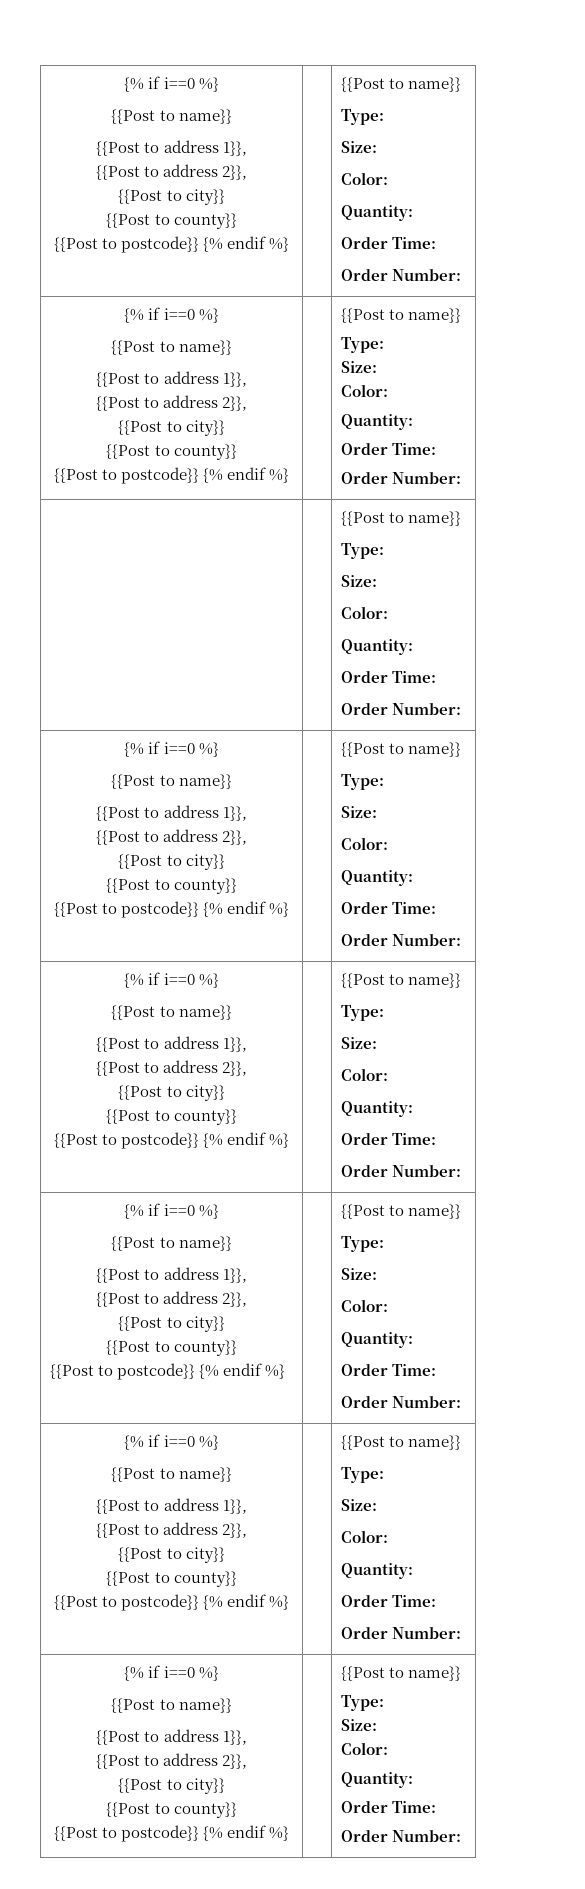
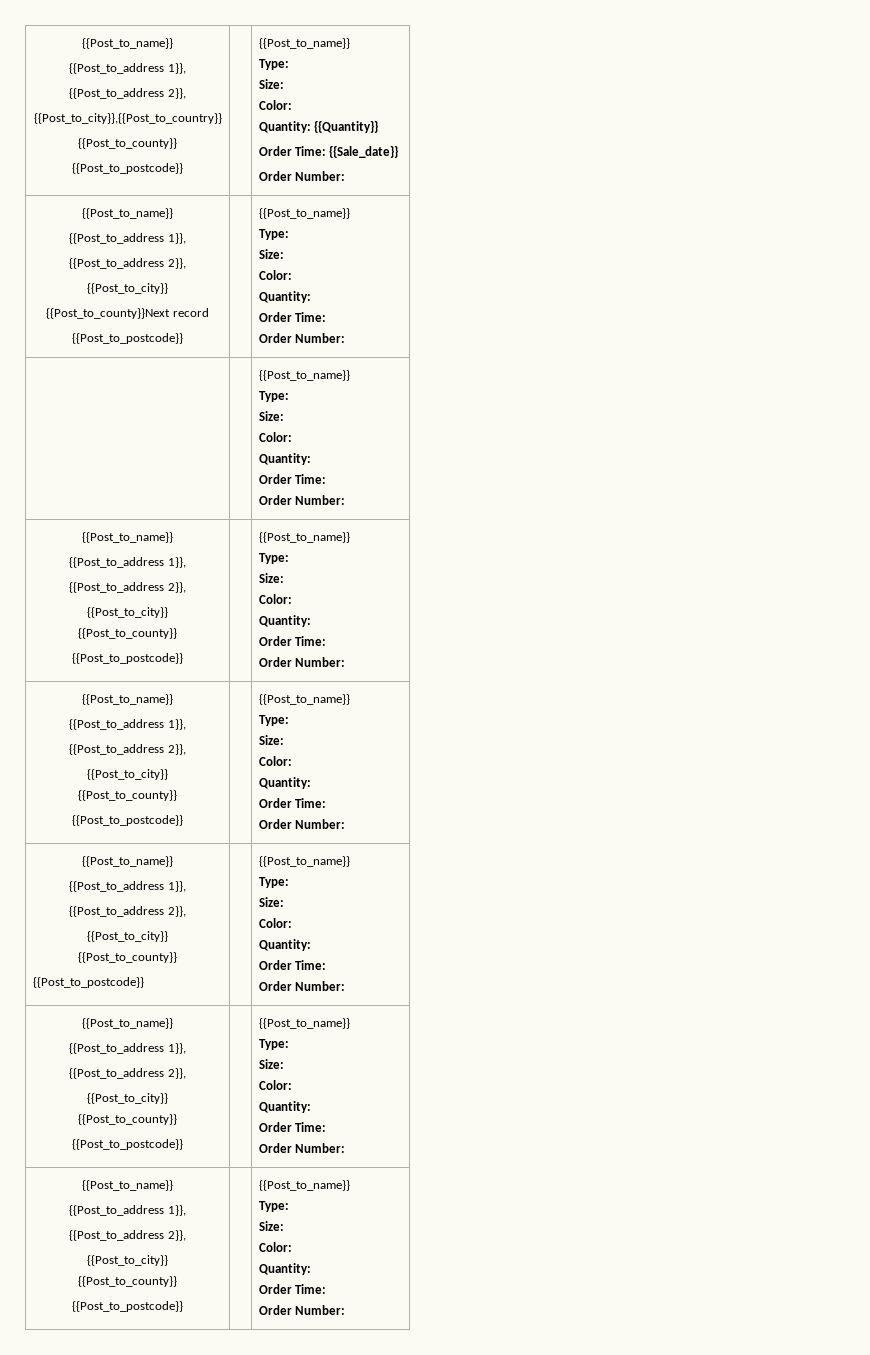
[124,76,219,92] [111,109,232,124] [96,140,247,156] [95,164,248,180] [118,189,225,205] [106,213,237,229] [53,236,290,253] [341,77,462,92] [341,109,385,125] [341,141,378,153] [341,172,389,185] [341,205,414,221] [341,237,437,249] [341,269,462,281] [124,307,219,323] [111,340,232,355] [96,371,247,387] [95,395,248,411] [118,420,225,436] [106,444,237,460] [53,467,290,484] [341,308,462,323] {% if i==0 %} // {{Post to name}} // {{Post to address 1}}, // {{Post to address 2}}, // {{Post to city}} // {{Post to county}} // {{Post to postcode}} {% endif %} | | {{Post to name}} // Type: // Size: // Color: // Quantity: // Order Time: // Order Number: // {% if i==0 %} // {{Post to name}} // {{Post to address 1}}, // {{Post to address 2}}, // {{Post to city}} // {{Post to county}} // {{Post to postcode}} {% endif %} | | {{Post to name}} -> [82,38,173,49] [69,63,186,74] [69,88,186,99] [33,113,222,124] [78,138,177,149] [72,163,183,174] [258,38,350,49] [258,59,289,70] [258,79,284,89] [258,100,292,110] [258,120,379,133] [258,145,399,158] [258,171,346,181] [82,208,173,219] [69,233,186,244] [69,258,186,269] [87,283,168,294] [46,308,209,319] [72,333,183,344] [258,208,350,219] {{Post_to_name}} // {{Post_to_address 1}}, // {{Post_to_address 2}}, // {{Post_to_city}},{{Post_to_country}} // {{Post_to_county}} // {{Post_to_postcode}} | | {{Post_to_name}} // Type: // Size: // Color: // Quantity: {{Quantity}} // Order Time: {{Sale_date}} // Order Number: // {{Post_to_name}} // {{Post_to_address 1}}, // {{Post_to_address 2}}, // {{Post_to_city}} // {{Post_to_county}}Next record // {{Post_to_postcode}} | | {{Post_to_name}}
[341,511,462,526] [341,543,385,559] [341,575,378,587] [341,606,389,619] [341,639,414,655] [341,671,437,683] [341,703,462,715] [124,741,219,757] [111,774,232,789] [96,805,247,821] [95,829,248,845] [118,854,225,870] [106,878,237,894] [53,901,290,918] [341,742,462,757] [341,774,385,790] [341,806,378,818] [341,837,389,850] [341,870,414,886] [341,902,437,914] [341,934,462,946] [124,972,219,988] [111,1005,232,1020] [96,1036,247,1052] [95,1060,248,1076] [118,1085,225,1101] [106,1109,237,1125] [53,1132,290,1149] [341,973,462,988] [341,1005,385,1021] [341,1037,378,1049] [341,1068,389,1081] [341,1101,414,1117] [341,1133,437,1145] [341,1165,462,1177] [124,1203,219,1219] [111,1236,232,1251] [96,1267,247,1283] [95,1291,248,1307] [118,1316,225,1332] [106,1340,237,1356] [50,1363,286,1380] [341,1204,462,1219] [341,1236,385,1252] [341,1268,378,1280] [341,1299,389,1312] [341,1332,414,1348] [341,1364,437,1376] [341,1396,462,1408] [124,1434,219,1450] [111,1467,232,1482] [96,1498,247,1514] [95,1522,248,1538] [118,1547,225,1563] [106,1571,237,1587] [53,1594,290,1611] [341,1435,462,1450] [341,1467,385,1483] [341,1499,378,1511] [341,1530,389,1543] [341,1563,414,1579] [341,1595,437,1607] [341,1627,462,1639] [124,1665,219,1681] [111,1698,232,1713] [96,1729,247,1745] [95,1753,248,1769] [118,1778,225,1794] [106,1802,237,1818] [53,1825,290,1842] [341,1666,462,1681] {{Post to name}} // Type: // Size: // Color: // Quantity: // Order Time: // Order Number: // {% if i==0 %} // {{Post to name}} // {{Post to address 1}}, // {{Post to address 2}}, // {{Post to city}} // {{Post to county}} // {{Post to postcode}} {% endif %} | | {{Post to name}} // Type: // Size: // Color: // Quantity: // Order Time: // Order Number: // {% if i==0 %} // {{Post to name}} // {{Post to address 1}}, // {{Post to address 2}}, // {{Post to city}} // {{Post to county}} // {{Post to postcode}} {% endif %} | | {{Post to name}} // Type: // Size: // Color: // Quantity: // Order Time: // Order Number: // {% if i==0 %} // {{Post to name}} // {{Post to address 1}}, // {{Post to address 2}}, // {{Post to city}} // {{Post to county}} // {{Post to postcode}} {% endif %} | | {{Post to name}} // Type: // Size: // Color: // Quantity: // Order Time: // Order Number: // {% if i==0 %} // {{Post to name}} // {{Post to address 1}}, // {{Post to address 2}}, // {{Post to city}} // {{Post to county}} // {{Post to postcode}} {% endif %} | | {{Post to name}} // Type: // Size: // Color: // Quantity: // Order Time: // Order Number: // {% if i==0 %} // {{Post to name}} // {{Post to address 1}}, // {{Post to address 2}}, // {{Post to city}} // {{Post to county}} // {{Post to postcode}} {% endif %} | | {{Post to name}} -> [258,370,350,381] [258,391,289,402] [258,411,284,421] [258,432,292,442] [258,453,311,465] [258,474,327,484] [258,495,346,505] [82,532,173,543] [69,557,186,568] [69,582,186,593] [87,607,168,618] [78,628,177,639] [72,653,183,664] [258,532,350,543] [258,553,289,564] [258,573,284,583] [258,594,292,604] [258,615,311,627] [258,636,327,646] [258,657,346,667] [82,694,173,705] [69,719,186,730] [69,744,186,755] [87,769,168,780] [78,790,177,801] [72,815,183,826] [258,694,350,705] [258,715,289,726] [258,735,284,745] [258,756,292,766] [258,777,311,789] [258,798,327,808] [258,819,346,829] [82,856,173,867] [69,881,186,892] [69,906,186,917] [87,931,168,942] [78,952,177,963] [32,977,144,988] [258,856,350,867] [258,877,289,888] [258,897,284,907] [258,918,292,928] [258,939,311,951] [258,960,327,970] [258,981,346,991] [82,1018,173,1029] [69,1043,186,1054] [69,1068,186,1079] [87,1093,168,1104] [78,1114,177,1125] [72,1139,183,1150] [258,1018,350,1029] [258,1039,289,1050] [258,1059,284,1069] [258,1080,292,1090] [258,1101,311,1113] [258,1122,327,1132] [258,1143,346,1153] [82,1180,173,1191] [69,1205,186,1216] [69,1230,186,1241] [87,1255,168,1266] [78,1276,177,1287] [72,1301,183,1312] [258,1180,350,1191] {{Post_to_name}} // Type: // Size: // Color: // Quantity: // Order Time: // Order Number: // {{Post_to_name}} // {{Post_to_address 1}}, // {{Post_to_address 2}}, // {{Post_to_city}} // {{Post_to_county}} // {{Post_to_postcode}} | | {{Post_to_name}} // Type: // Size: // Color: // Quantity: // Order Time: // Order Number: // {{Post_to_name}} // {{Post_to_address 1}}, // {{Post_to_address 2}}, // {{Post_to_city}} // {{Post_to_county}} // {{Post_to_postcode}} | | {{Post_to_name}} // Type: // Size: // Color: // Quantity: // Order Time: // Order Number: // {{Post_to_name}} // {{Post_to_address 1}}, // {{Post_to_address 2}}, // {{Post_to_city}} // {{Post_to_county}} // {{Post_to_postcode}} | | {{Post_to_name}} // Type: // Size: // Color: // Quantity: // Order Time: // Order Number: // {{Post_to_name}} // {{Post_to_address 1}}, // {{Post_to_address 2}}, // {{Post_to_city}} // {{Post_to_county}} // {{Post_to_postcode}} | | {{Post_to_name}} // Type: // Size: // Color: // Quantity: // Order Time: // Order Number: // {{Post_to_name}} // {{Post_to_address 1}}, // {{Post_to_address 2}}, // {{Post_to_city}} // {{Post_to_county}} // {{Post_to_postcode}} | | {{Post_to_name}}

